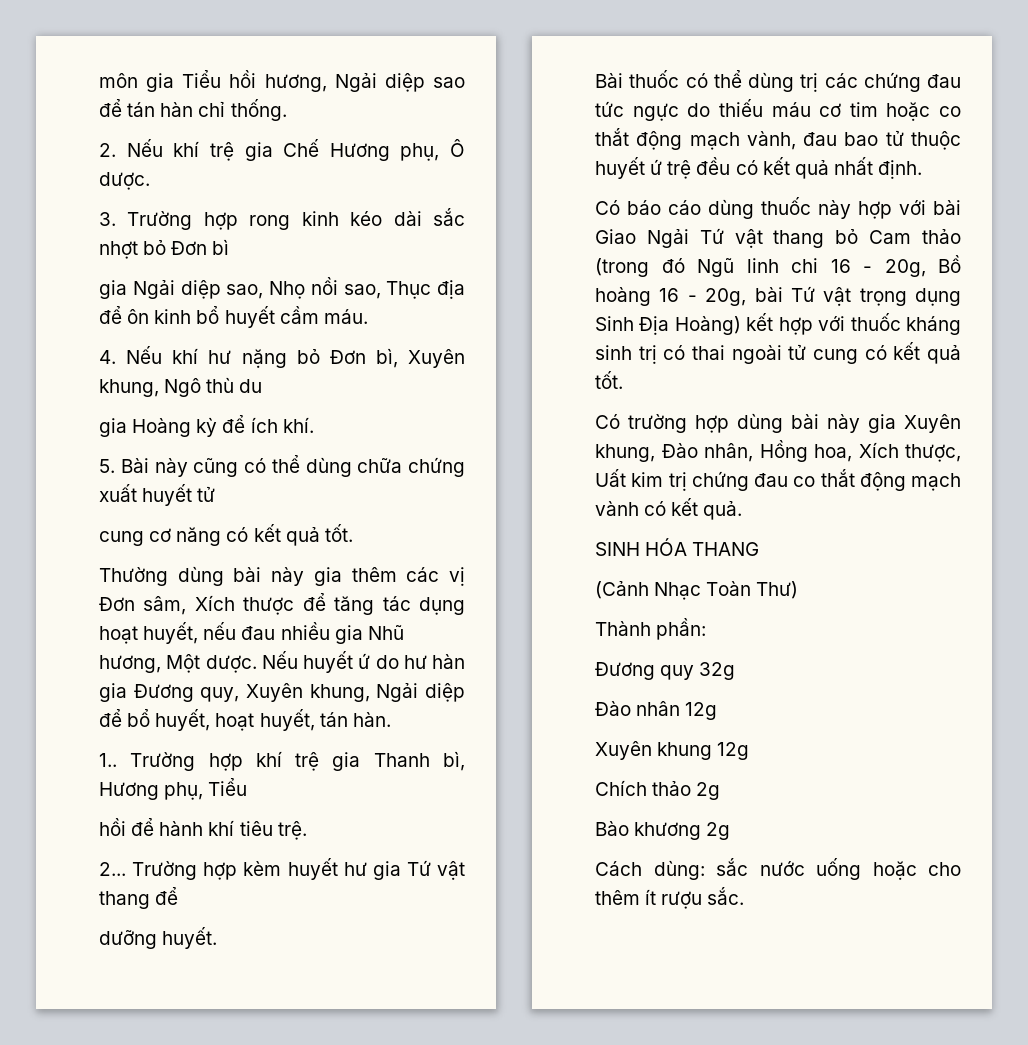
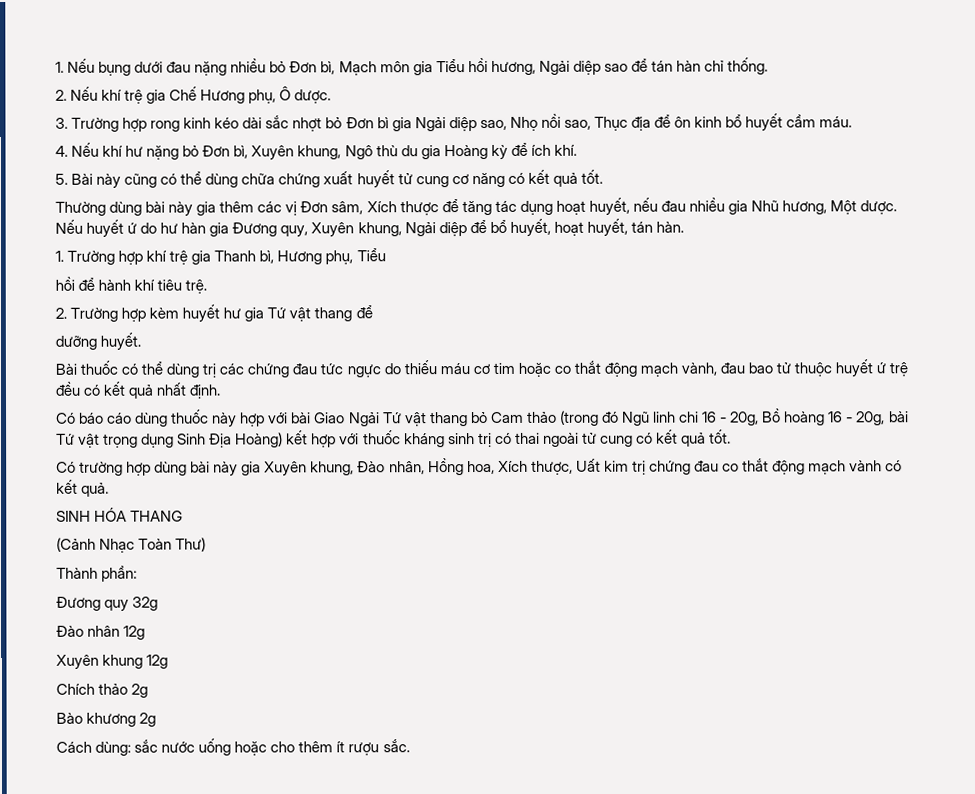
(99, 80) none -> [55,58,377,76] 1. Nếu bụng dưới đau nặng nhiều bỏ Đơn bì, Mạch
(230, 247) // -> (389, 123) none
(263, 386) // -> (418, 151) none
(216, 494) // -> (413, 179) none
[99,753,117,767] 1.. -> [55,250,64,262] 1.
[99,862,126,876] 2... -> [55,307,67,319] 2.

